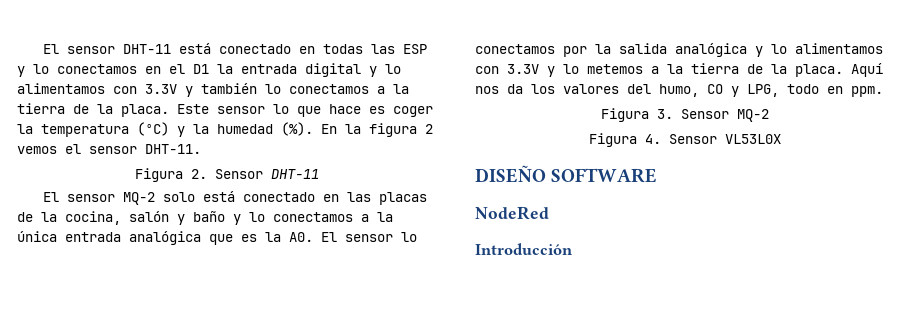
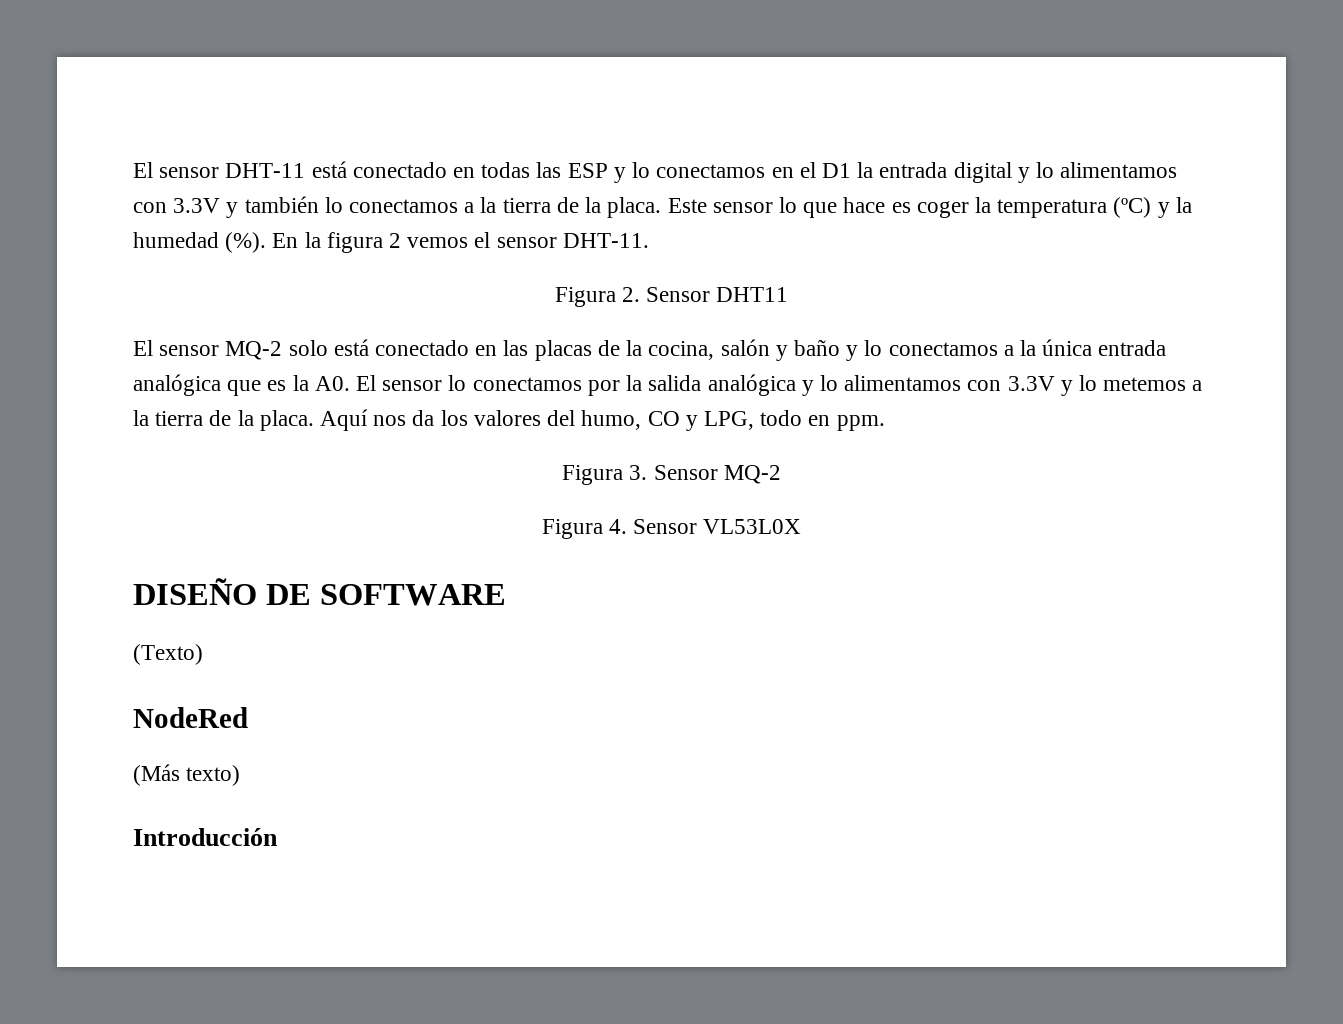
[270,169,319,179] DHT-11 -> [716,287,789,302] DHT11
(546, 174) none -> [265,584,311,605] DE
(658, 175) none -> [133,644,203,665] // (Texto)
(549, 213) none -> [133,764,241,786] // (Más texto)

